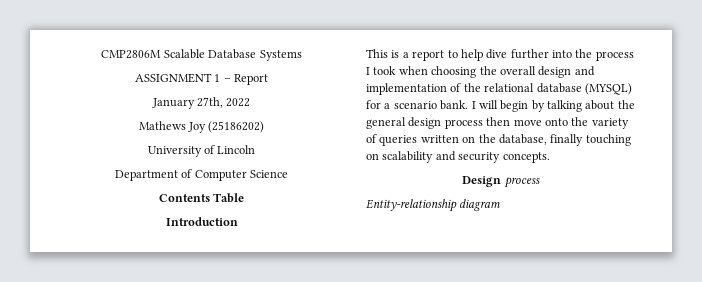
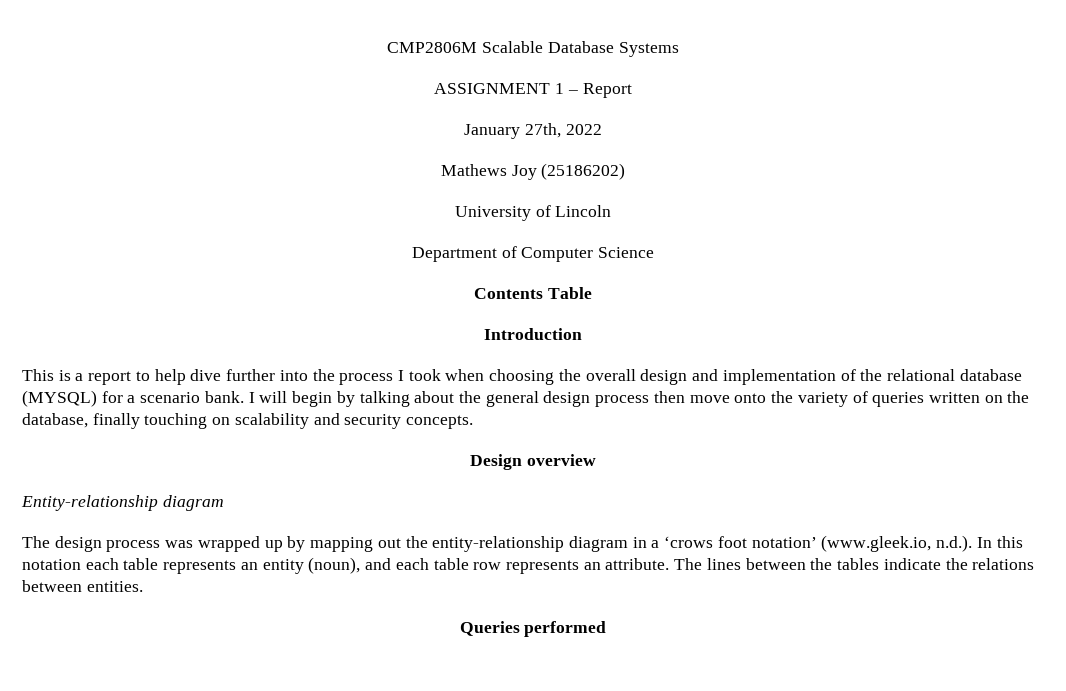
[503,177,540,188] process -> [526,454,596,466] overview
(501, 205) none -> [22,535,1023,552] [22,557,1035,574] [22,580,143,592] [459,621,607,637] // The design process was wrapped up by mapping out the entity-relationship diagram in a ‘crows foot notation’ (www.gleek.io, n.d.). In this notation each table represents an entity (noun), and each table row represents an attribute. The lines between the tables indicate the relations between entities. // Queries performed

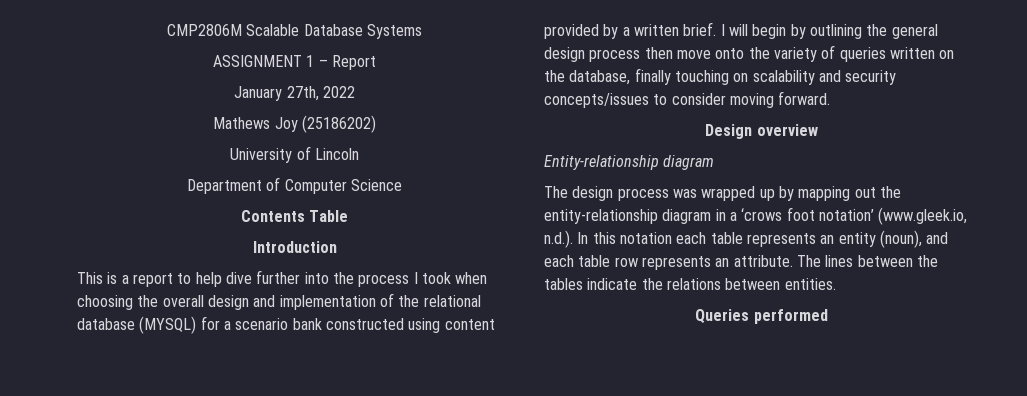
[204,391,244,403] bank. -> [292,318,495,333] [544,22,717,39] bank constructed using content provided by a written brief.
[359,391,455,407] talking about -> [809,24,862,39] outlining
[406,415,474,429] concepts. -> [544,91,831,108] concepts/issues to consider moving forward.

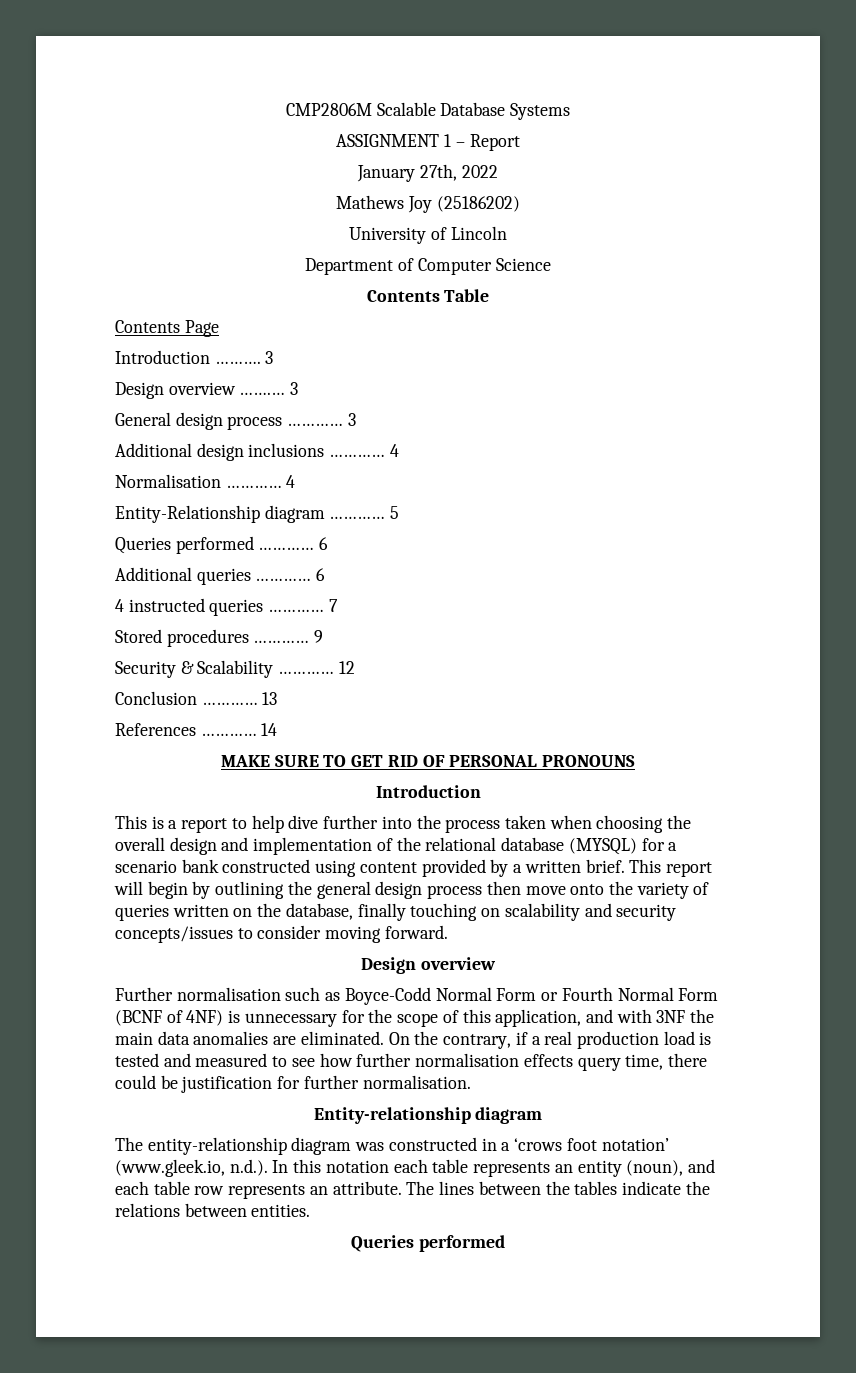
(349, 216) none -> [115,320,219,337] [115,350,274,364] [115,382,299,399] [115,412,356,430] [115,443,399,461] [115,474,296,488] [115,505,400,523] [115,536,329,554] [115,567,326,585] [115,598,338,616] [115,629,324,647] [115,660,355,678] [115,691,278,705] [115,723,278,736] [220,755,636,767] // Contents Page // Introduction ………. 3 // Design overview …….… 3 // General design process ………… 3 // Additional design inclusions ………… 4 // Normalisation ………… 4 // Entity-Relationship diagram ………… 5 // Queries performed ………… 6 // Additional queries ………… 6 // 4 instructed queries ………… 7 // Stored procedures ………… 9 // Security & Scalability ………… 12 // Conclusion ………… 13 // References ………… 14 // MAKE SURE TO GET RID OF PERSONAL PRONOUNS
[413,272,451,284] I took -> [504,815,546,829] taken
[720,24,725,36] I -> [629,859,712,877] This report
[544,155,715,170] [544,186,901,201] [544,209,712,224] Entity-relationship diagram // The design process was wrapped up by mapping out the entity-relationship diagram -> [115,987,719,1005] [115,1009,715,1027] [115,1031,712,1049] [115,1053,707,1071] [115,1075,471,1093] [313,1107,543,1124] [115,1137,477,1155] Further normalisation such as Boyce-Codd Normal Form or Fourth Normal Form (BCNF of 4NF) is unnecessary for the scope of this application, and with 3NF the main data anomalies are eliminated. On the contrary, if a real production load is tested and measured to see how further normalisation effects query time, there could be justification for further normalisation. // Entity-relationship diagram // The entity-relationship diagram was constructed

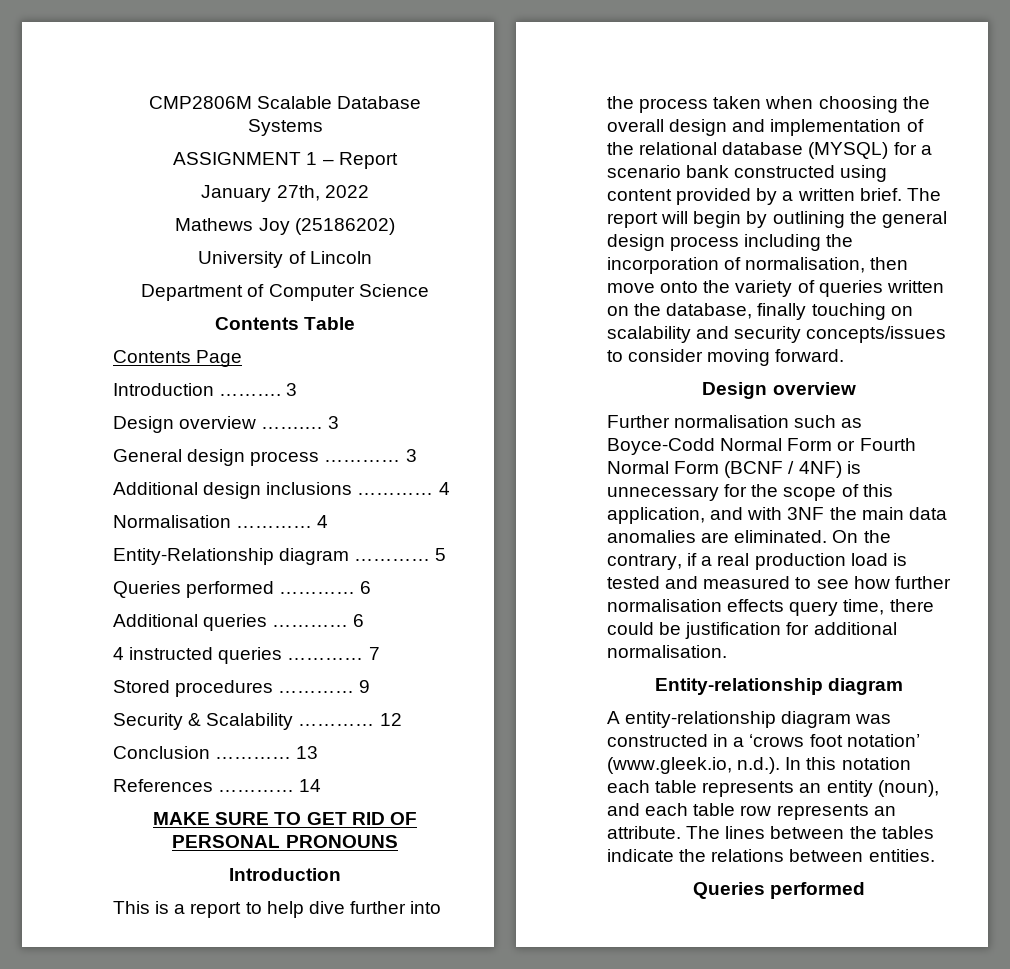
[629,859,662,873] This -> [906,188,941,201] The
(483, 892) none -> [744,234,854,251] [607,257,866,274] including the incorporation of normalisation,
[166,1010,183,1023] of -> [788,461,795,474] /
[303,1075,359,1089] further -> [813,622,897,635] additional
[115,1137,143,1151] The -> [607,711,620,724] A

